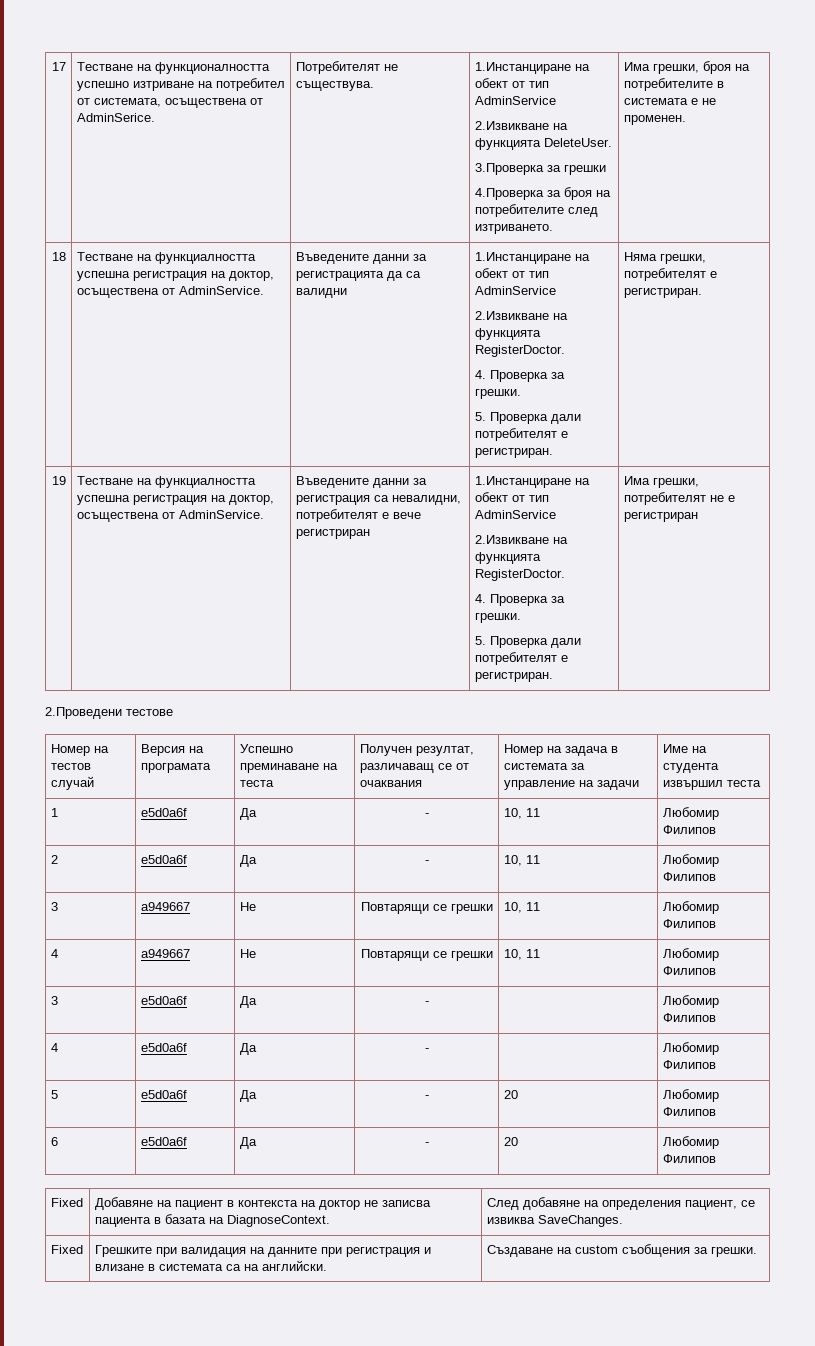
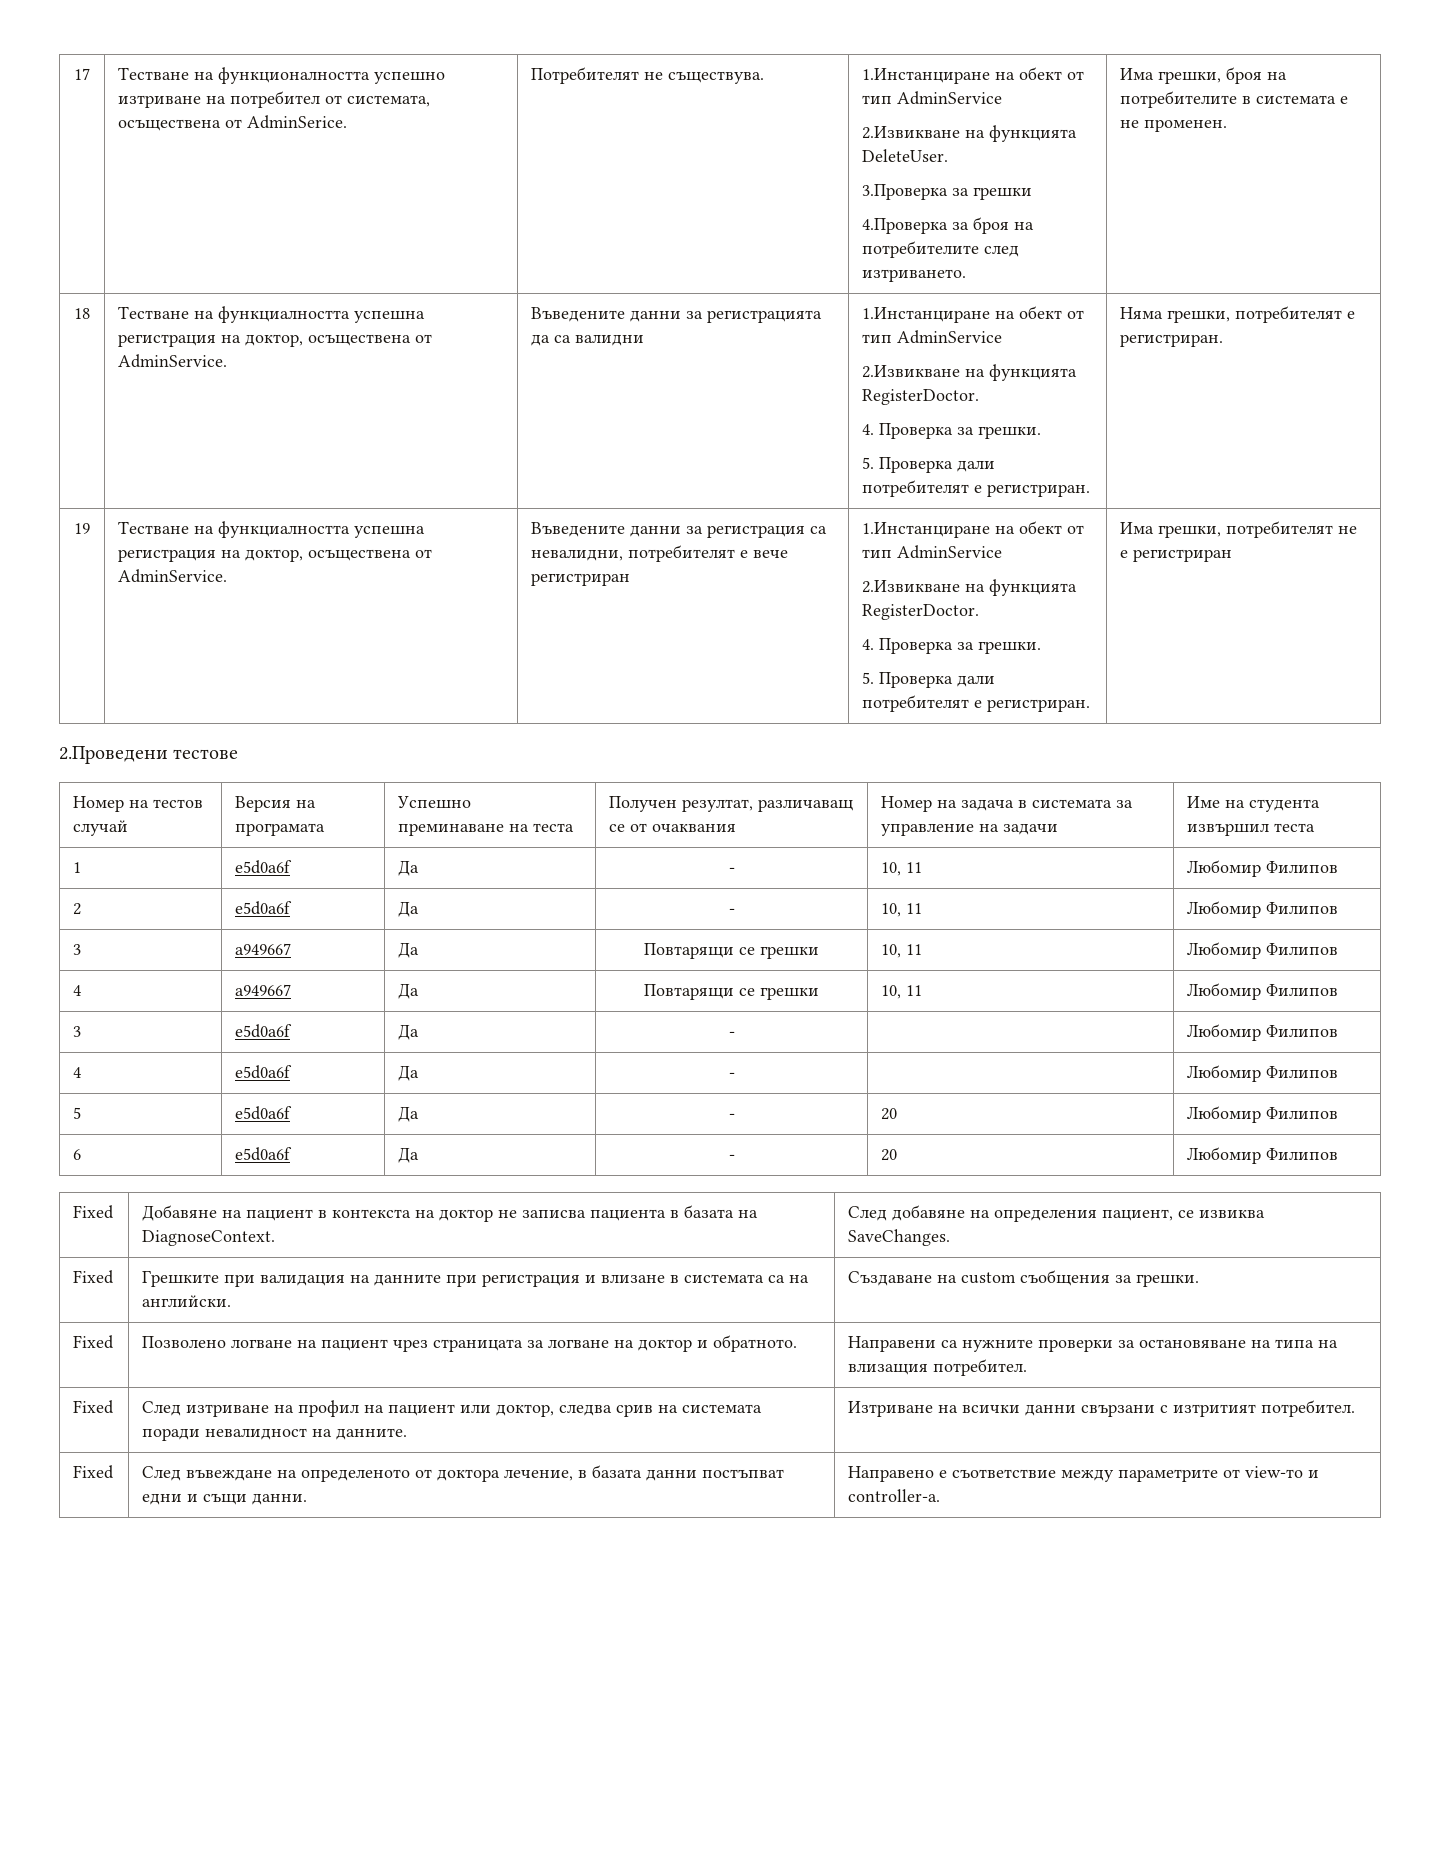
[239,902,256,911] Не -> [398,942,420,958] Да
[239,949,256,958] Не -> [398,983,420,999] Да
(757, 1252) none -> [73,1335,115,1349] [142,1335,798,1352] [848,1336,1339,1352] [848,1359,1028,1376] [73,1400,115,1414] [142,1400,763,1417] [142,1428,408,1441] [848,1400,1356,1417] [73,1465,115,1479] [142,1465,785,1482] [142,1493,308,1505] [848,1466,1320,1482] [848,1489,941,1502] // Fixed | Позволено логване на пациент чрез страницата за логване на доктор и обратното. | Направени са нужните проверки за остановяване на типа на влизащия потребител. // Fixed | След изтриване на профил на пациент или доктор, следва срив на системата поради невалидност на данните. | Изтриване на всички данни свързани с изтритият потребител. // Fixed | След въвеждане на определеното от доктора лечение, в базата данни постъпват едни и същи данни. | Направено е съответствие между параметрите от view-то и controller-а.

